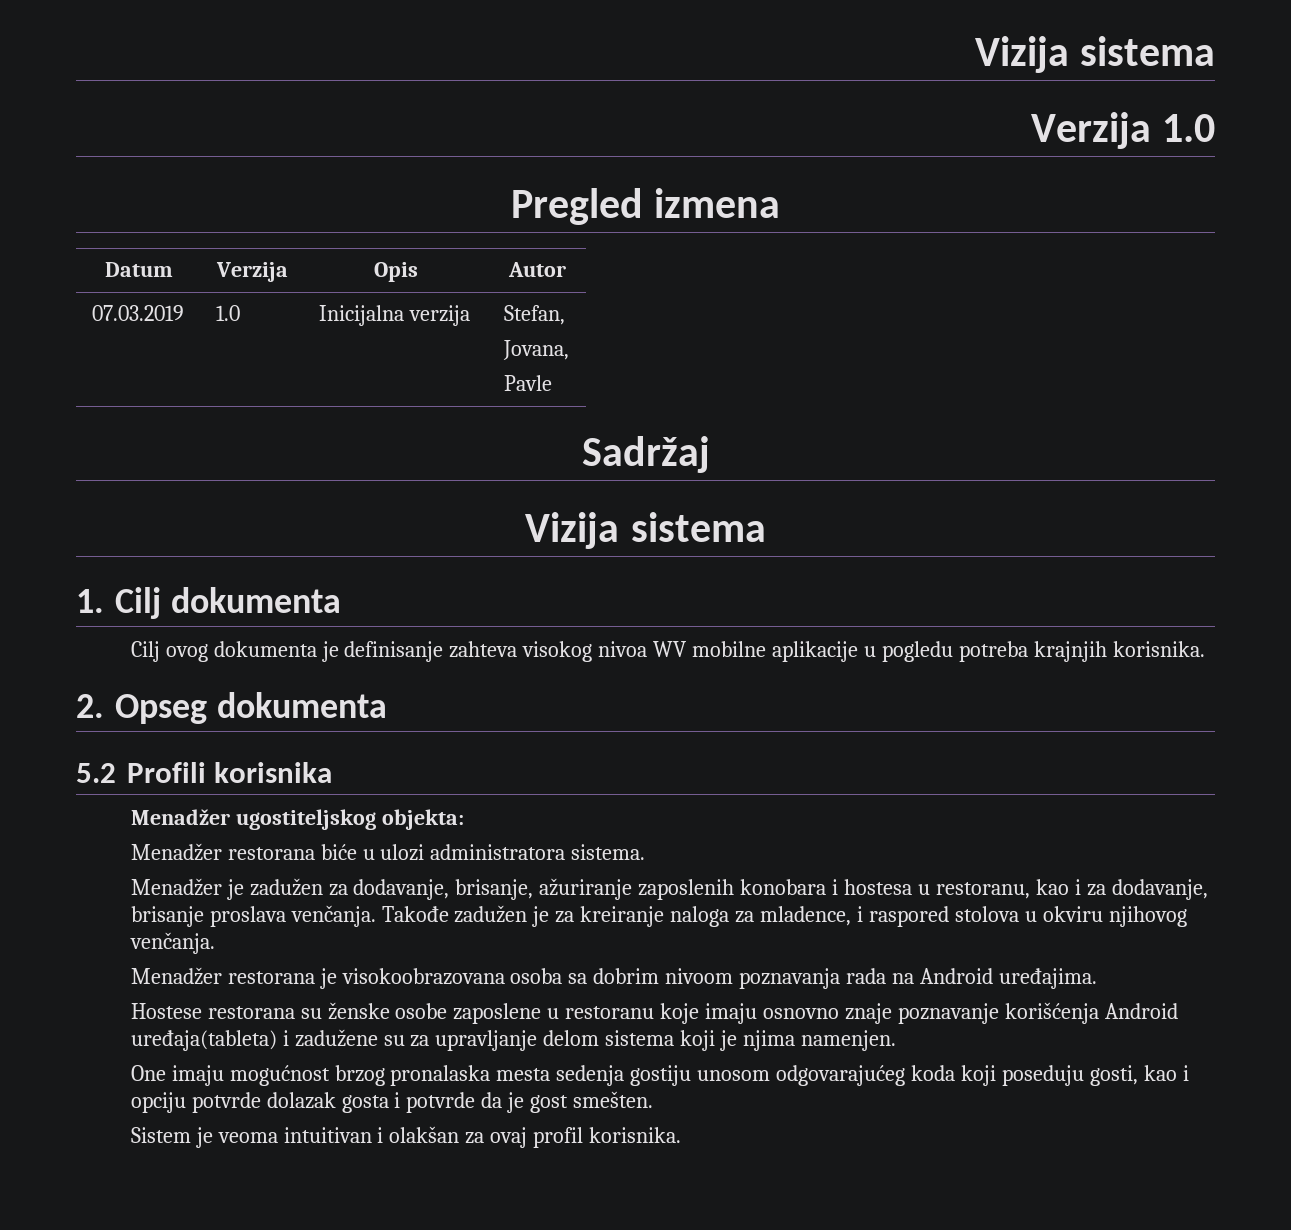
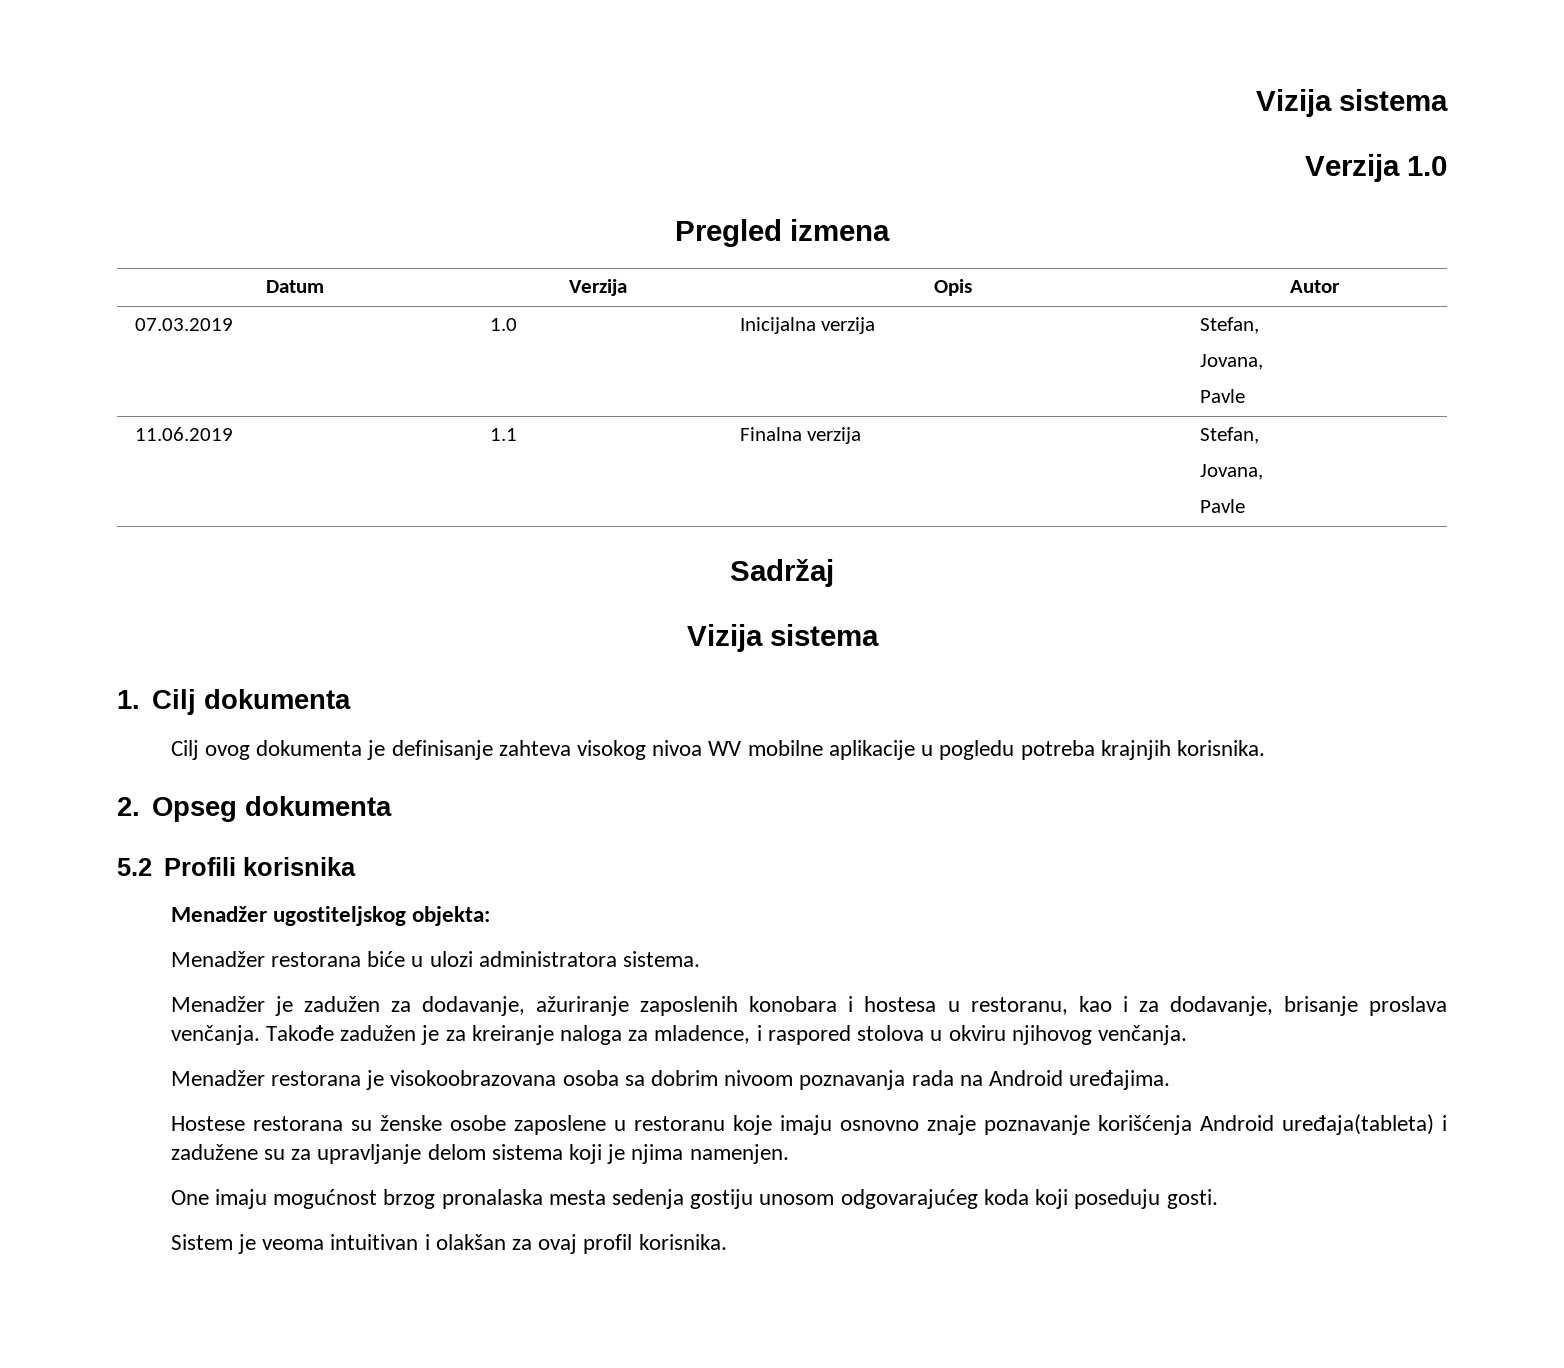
(552, 383) none -> [134,427,233,441] [489,428,517,441] [739,427,862,444] [1199,427,1259,444] [1199,464,1263,480] [1199,499,1245,513] // 11.06.2019 | 1.1 | Finalna verzija | Stefan, // Jovana, // Pavle
[455,879,534,900] brisanje, -> (526, 1006) none
[1089,1065,1189,1086] [130,1091,654,1113] gosti, kao i opciju potvrde dolazak gosta i potvrde da je gost smešten. -> [1166,1189,1218,1209] gosti.

